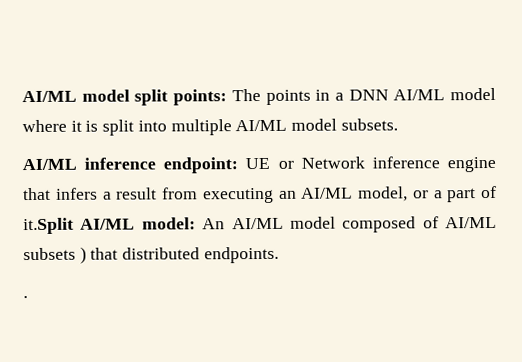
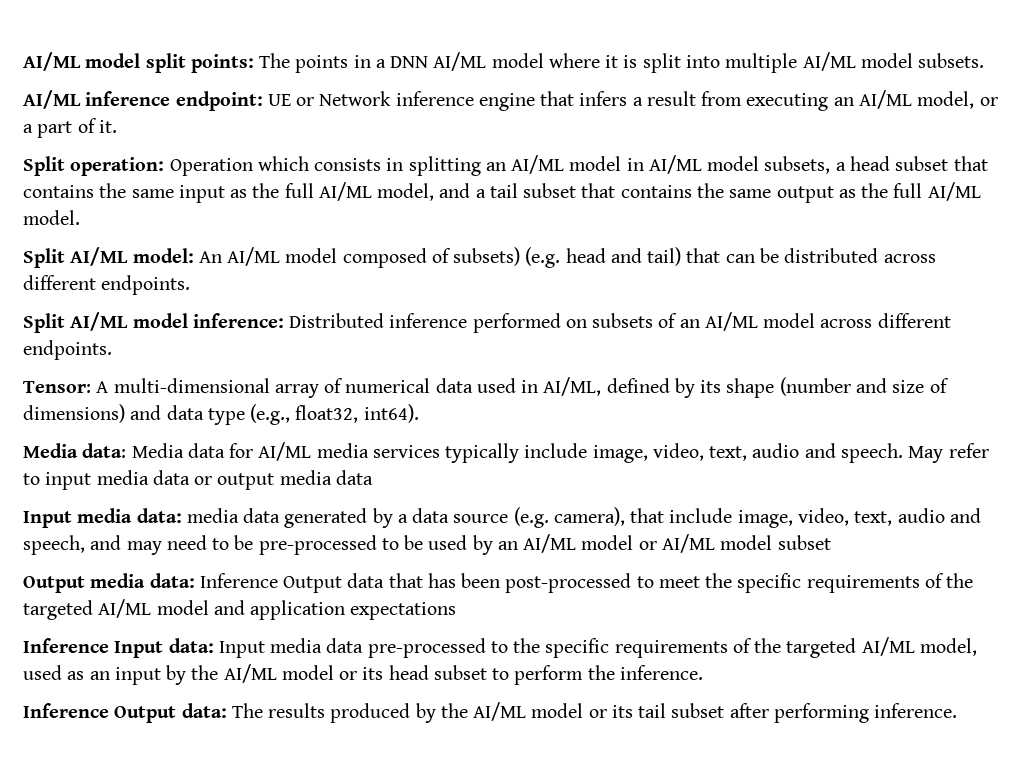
[23,217,74,235] it.Split -> [98,120,117,133] [23,155,988,176] [23,182,981,203] [23,210,80,225] [23,248,65,268] it. // Split operation: Operation which consists in splitting an AI/ML model in AI/ML model subsets, a head subset that contains the same input as the full AI/ML model, and a tail subset that contains the same output as the full AI/ML model. // Split
[445,216,497,229] [23,246,279,264] [23,296,28,299] AI/ML subsets ) that distributed endpoints. // . -> [453,247,936,268] [23,275,191,295] [23,312,951,333] [23,340,112,360] [23,377,949,398] [23,404,419,425] [23,442,989,463] [23,470,373,490] [23,507,981,528] [23,534,831,555] [23,573,974,593] [23,599,457,620] [23,637,977,658] [23,664,703,685] [23,702,958,723] subsets) (e.g. head and tail) that can be distributed across different endpoints. // Split AI/ML model inference: Distributed inference performed on subsets of an AI/ML model across different endpoints. // Tensor: A multi-dimensional array of numerical data used in AI/ML, defined by its shape (number and size of dimensions) and data type (e.g., float32, int64). // Media data: Media data for AI/ML media services typically include image, video, text, audio and speech. May refer to input media data or output media data // Input media data: media data generated by a data source (e.g. camera), that include image, video, text, audio and speech, and may need to be pre-processed to be used by an AI/ML model or AI/ML model subset // Output media data: Inference Output data that has been post-processed to meet the specific requirements of the targeted AI/ML model and application expectations // Inference Input data: Input media data pre-processed to the specific requirements of the targeted AI/ML model, used as an input by the AI/ML model or its head subset to perform the inference. // Inference Output data: The results produced by the AI/ML model or its tail subset after performing inference.

